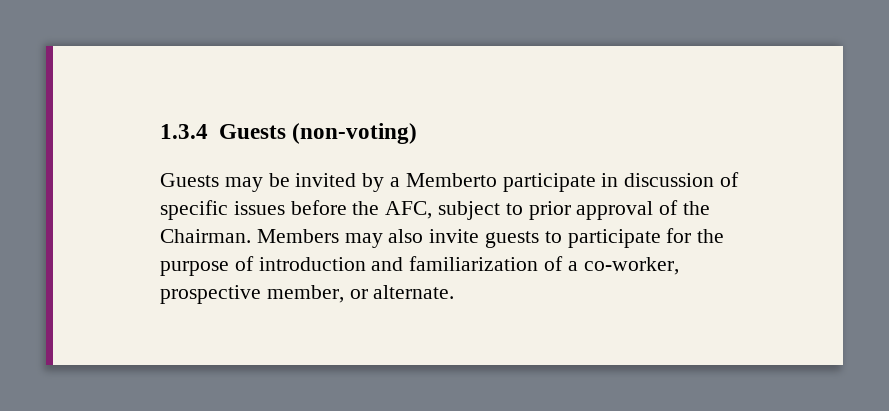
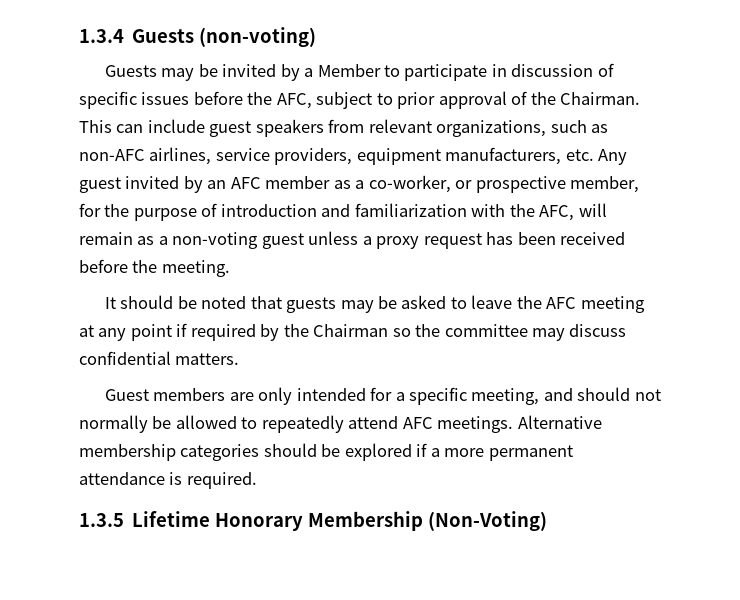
[405,173,497,187] Memberto -> [317,64,401,77] Member to
[256,229,661,248] Members may also invite guests to participate -> [79,119,609,137] [79,147,628,165] [79,175,640,193] This can include guest speakers from relevant organizations, such as non-AFC airlines, service providers, equipment manufacturers, etc. Any guest invited by an AFC member as a co-worker, or prospective member,
[544,256,679,275] [160,285,455,304] of a co-worker, prospective member, or alternate. -> [471,203,607,221] [79,231,626,249] [79,259,230,277] [104,295,645,313] [79,323,627,341] [79,351,240,365] [104,387,661,405] [79,415,602,433] [79,443,573,461] [79,472,257,489] [79,511,548,531] with the AFC, will remain as a non-voting guest unless a proxy request has been received before the meeting. // It should be noted that guests may be asked to leave the AFC meeting at any point if required by the Chairman so the committee may discuss confidential matters. // Guest members are only intended for a specific meeting, and should not normally be allowed to repeatedly attend AFC meetings. Alternative membership categories should be explored if a more permanent attendance is required. // 1.3.5 Lifetime Honorary Membership (Non-Voting)

